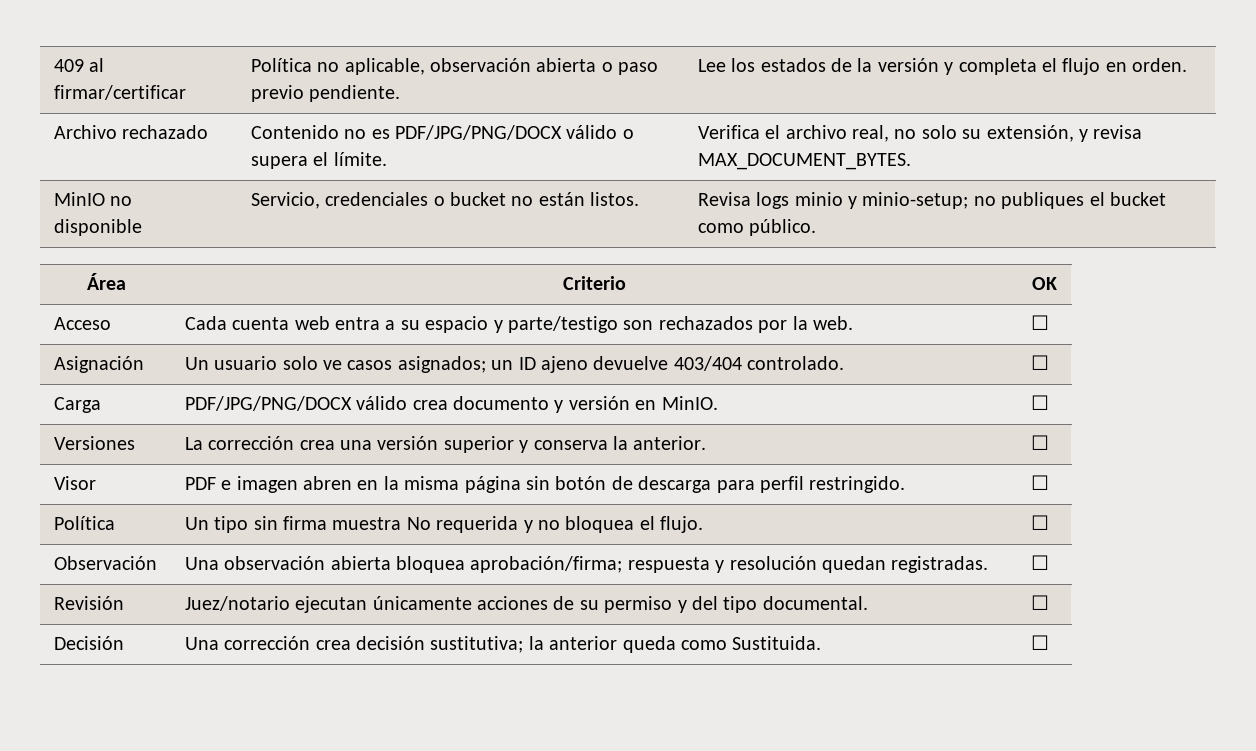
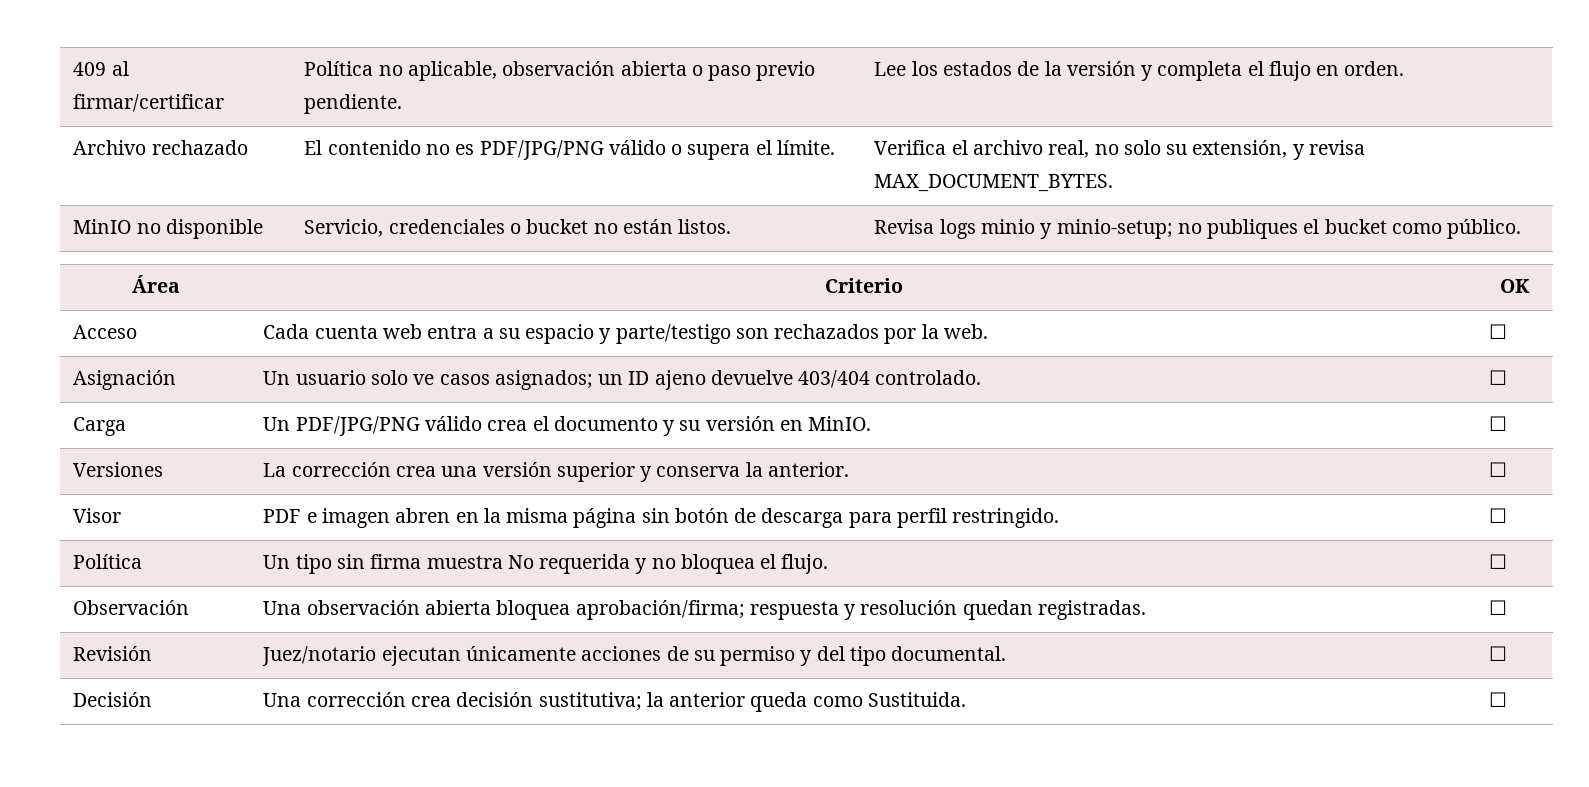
[250,125,339,139] Contenido -> [304,140,421,155] El contenido
[394,125,562,140] PDF/JPG/PNG/DOCX -> [479,140,604,160] PDF/JPG/PNG
[184,396,352,411] PDF/JPG/PNG/DOCX -> [263,416,420,436] Un PDF/JPG/PNG
(448, 405) none -> [532,416,549,431] el
(564, 406) none -> [679,420,701,431] su

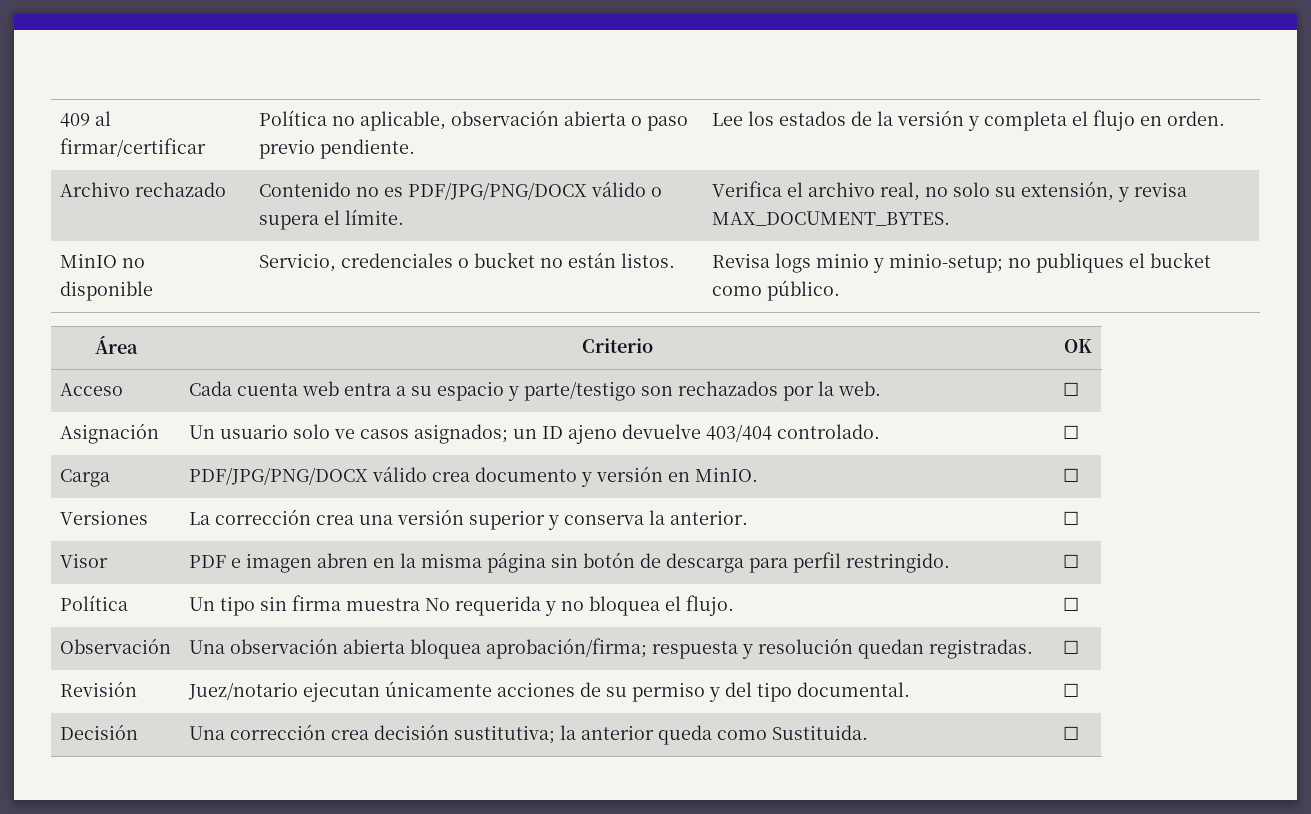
[304,140,421,155] El contenido -> [258,182,351,197] Contenido
[479,140,604,160] PDF/JPG/PNG -> [407,182,587,200] PDF/JPG/PNG/DOCX
[263,416,420,436] Un PDF/JPG/PNG -> [188,467,368,485] PDF/JPG/PNG/DOCX
[532,416,549,431] el -> (470, 477) none
[679,420,701,431] su -> (592, 479) none

